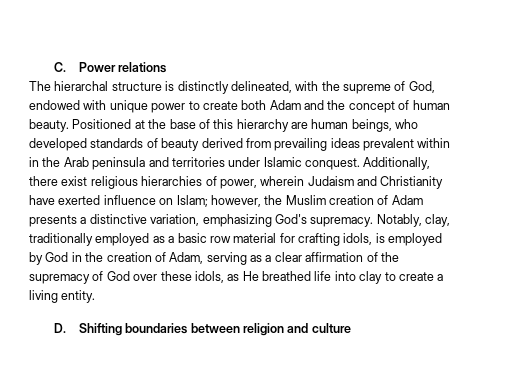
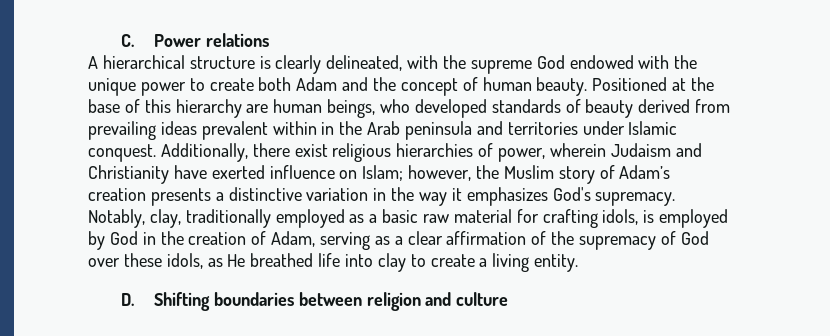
[29,81,109,91] The hierarchal -> [88,55,185,69] A hierarchical
[177,81,229,94] distinctly -> [275,55,322,74] clearly
[394,81,435,93] of God, -> [536,55,565,69] God
(107, 105) none -> [674,55,698,69] the
[329,195,423,205] [29,214,272,227] creation of Adam presents a distinctive variation, emphasizing -> [558,165,671,184] [88,187,548,206] story of Adam’s creation presents a distinctive variation in the way it emphasizes
[209,236,231,243] row -> [423,214,450,223] raw

